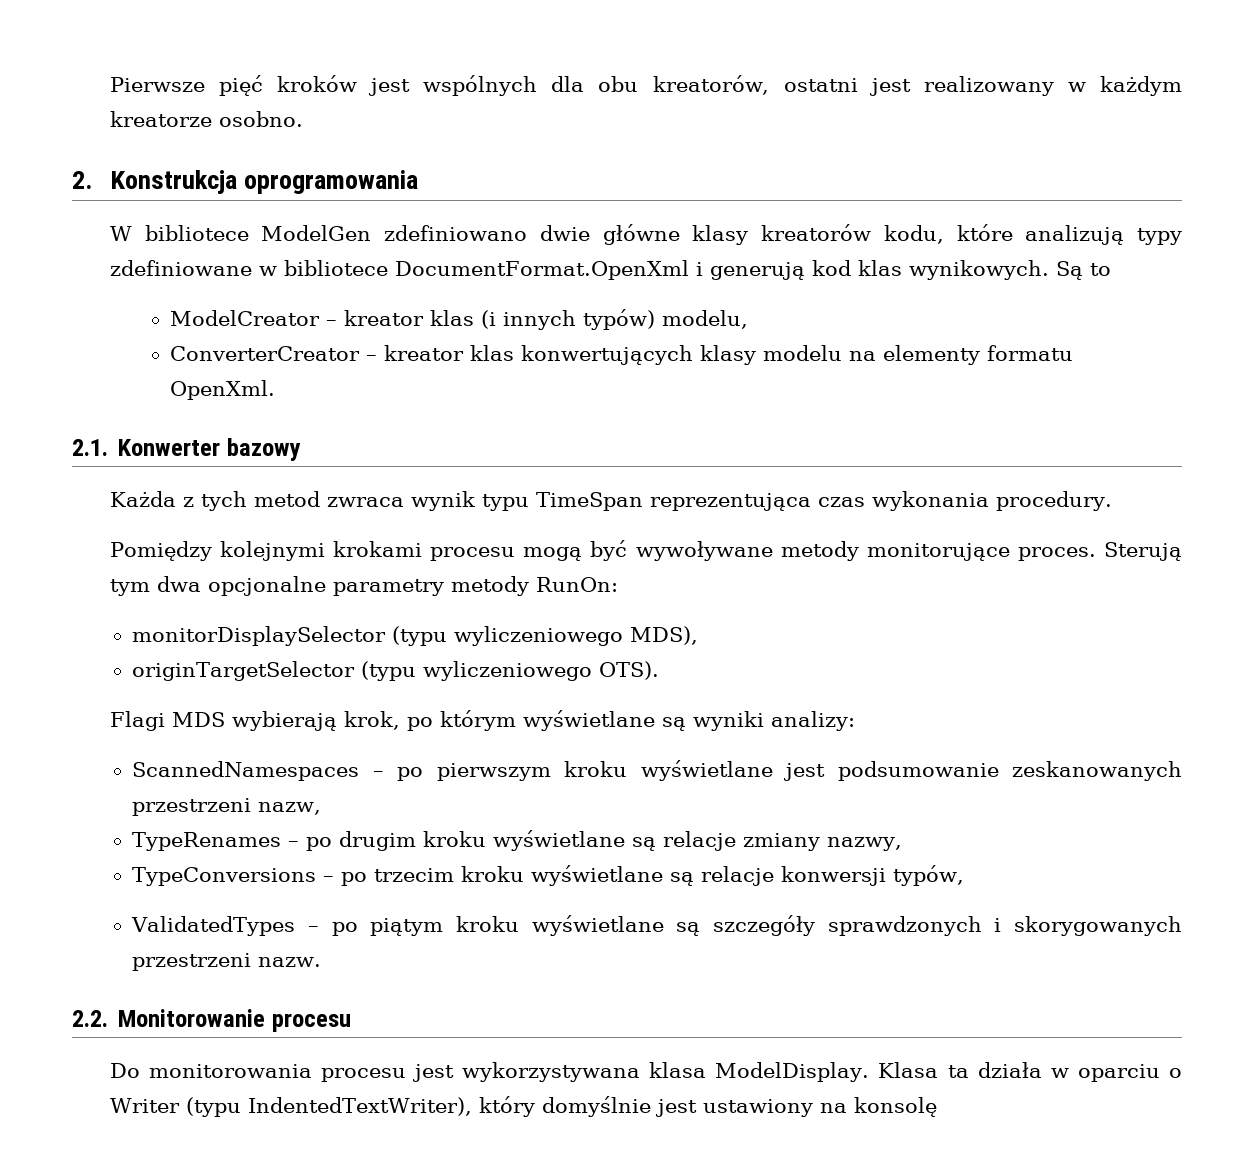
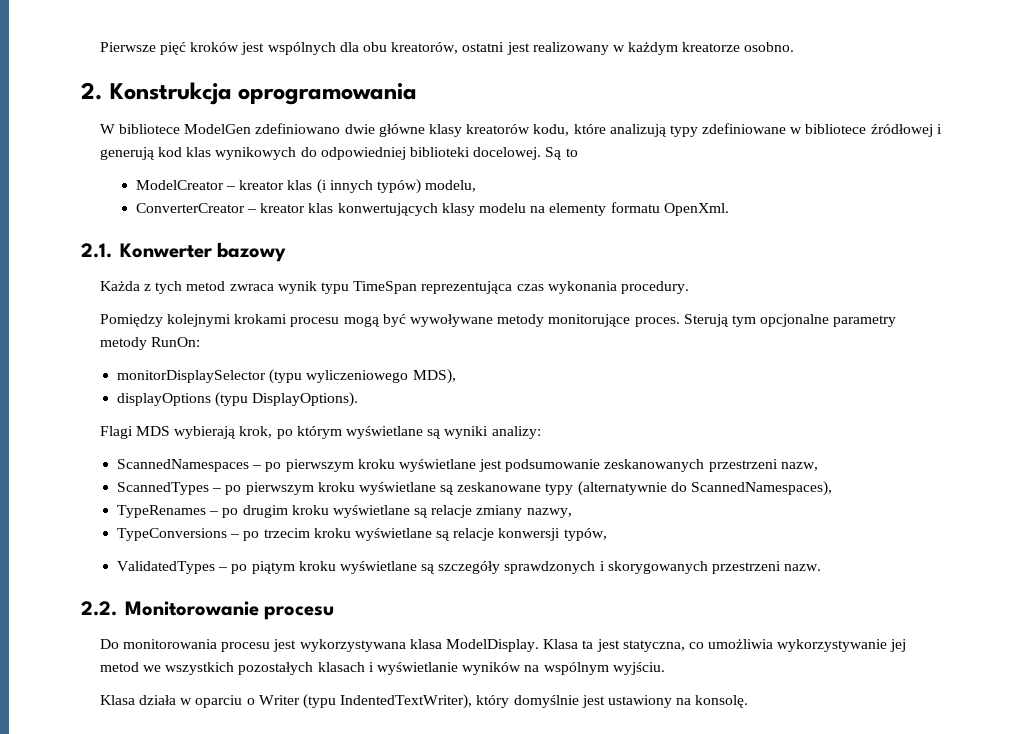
[394,260,689,280] DocumentFormat.OpenXml -> [870,124,933,137] źródłowej
[908,260,1049,280] wynikowych. -> [215,147,542,160] wynikowych do odpowiedniej biblioteki docelowej.
[156,576,201,592] dwa -> (756, 321) none
[132,661,660,681] originTargetSelector (typu wyliczeniowego OTS). -> [116,392,359,407] displayOptions (typu DisplayOptions).
(322, 808) none -> [116,481,832,496] // ScannedTypes – po pierwszym kroku wyświetlane są zeskanowane typy (alternatywnie do ScannedNamespaces),
(969, 1071) none -> [596,639,907,652] [99,662,665,675] [99,695,135,705] jest statyczna, co umożliwia wykorzystywanie jej metod we wszystkich pozostałych klasach i wyświetlanie wyników na wspólnym wyjściu. // Klasa
[853,1097,937,1117] konsolę -> [695,695,749,708] konsolę.

